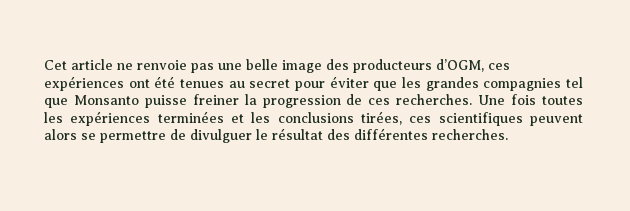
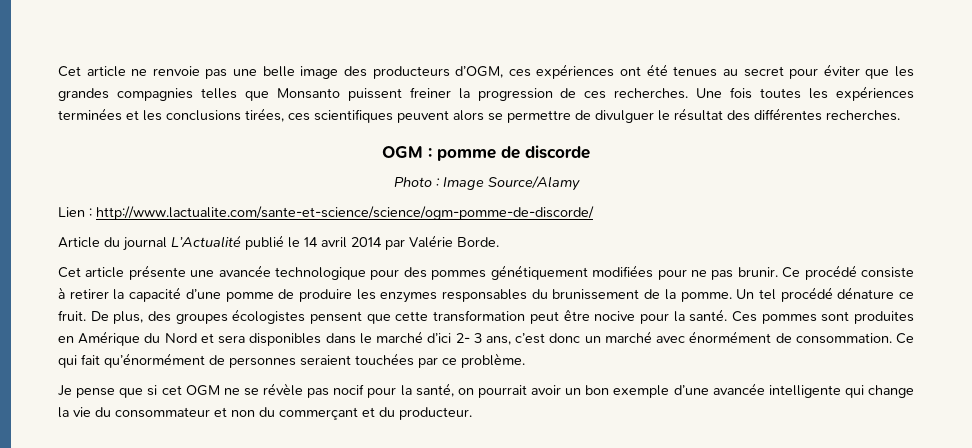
[566,77,584,88] tel -> [200,88,237,99] telles
[144,95,187,108] puisse -> [347,88,402,101] puissent
(508, 134) none -> [382,145,590,161] [393,176,580,191] [58,206,594,220] [58,235,499,251] [58,265,914,280] [58,287,915,303] [58,309,915,324] [58,331,915,346] [58,353,525,368] [58,383,914,398] [58,407,472,420] // OGM : pomme de discorde // Photo : Image Source/Alamy // Lien : http://www.lactualite.com/sante-et-science/science/ogm-pomme-de-discorde/ // Article du journal L’Actualité publié le 14 avril 2014 par Valérie Borde. // Cet article présente une avancée technologique pour des pommes génétiquement modifiées pour ne pas brunir. Ce procédé consiste à retirer la capacité d’une pomme de produire les enzymes responsables du brunissement de la pomme. Un tel procédé dénature ce fruit. De plus, des groupes écologistes pensent que cette transformation peut être nocive pour la santé. Ces pommes sont produites en Amérique du Nord et sera disponibles dans le marché d’ici 2- 3 ans, c’est donc un marché avec énormément de consommation. Ce qui fait qu’énormément de personnes seraient touchées par ce problème. // Je pense que si cet OGM ne se révèle pas nocif pour la santé, on pourrait avoir un bon exemple d’une avancée intelligente qui change la vie du consommateur et non du commerçant et du producteur.

